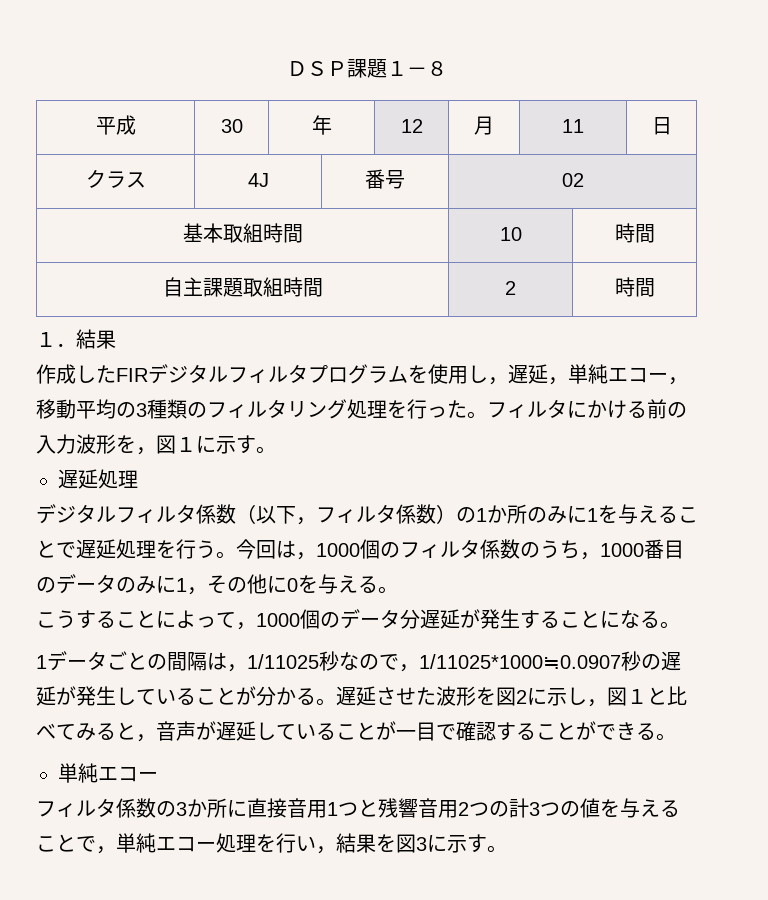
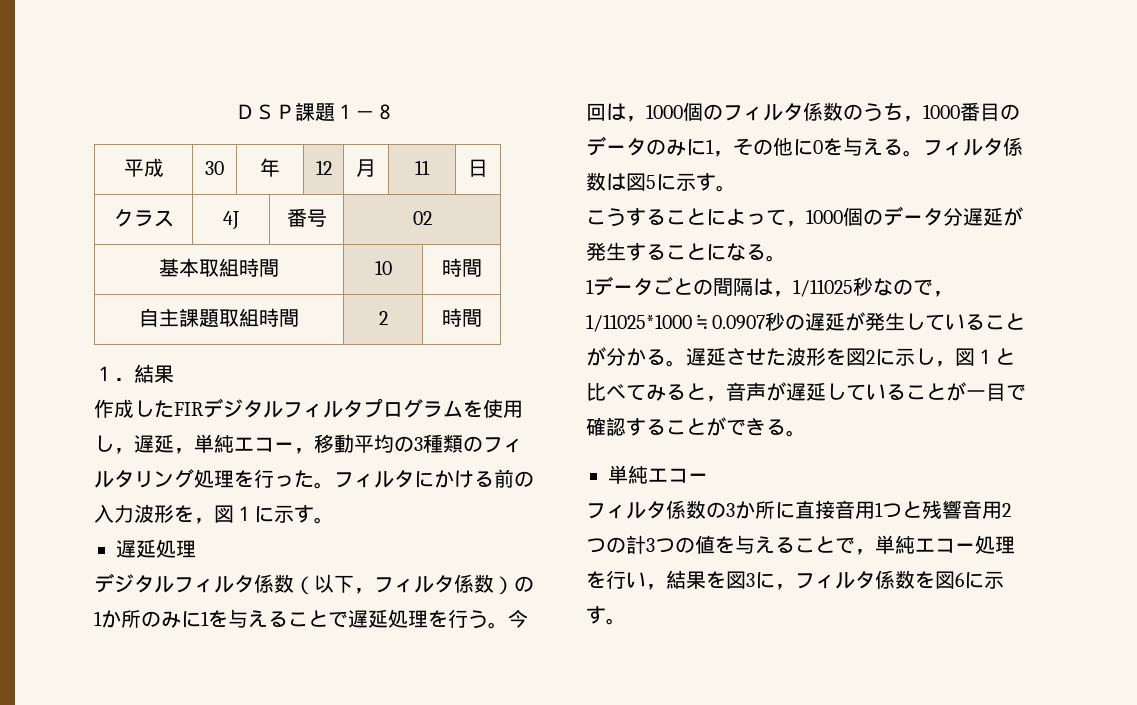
(398, 590) none -> [923,137,1023,156] [586,172,736,192] フィルタ係数は図5に示す。
(447, 843) none -> [775,570,984,590] ，フィルタ係数を図6に

